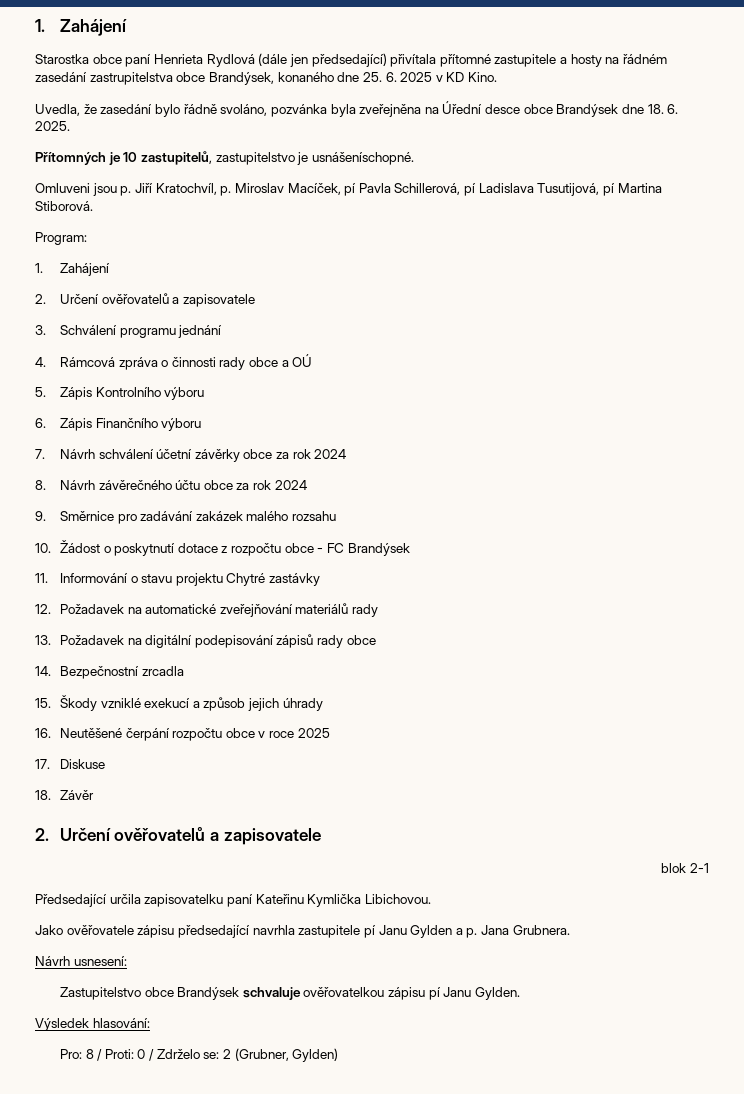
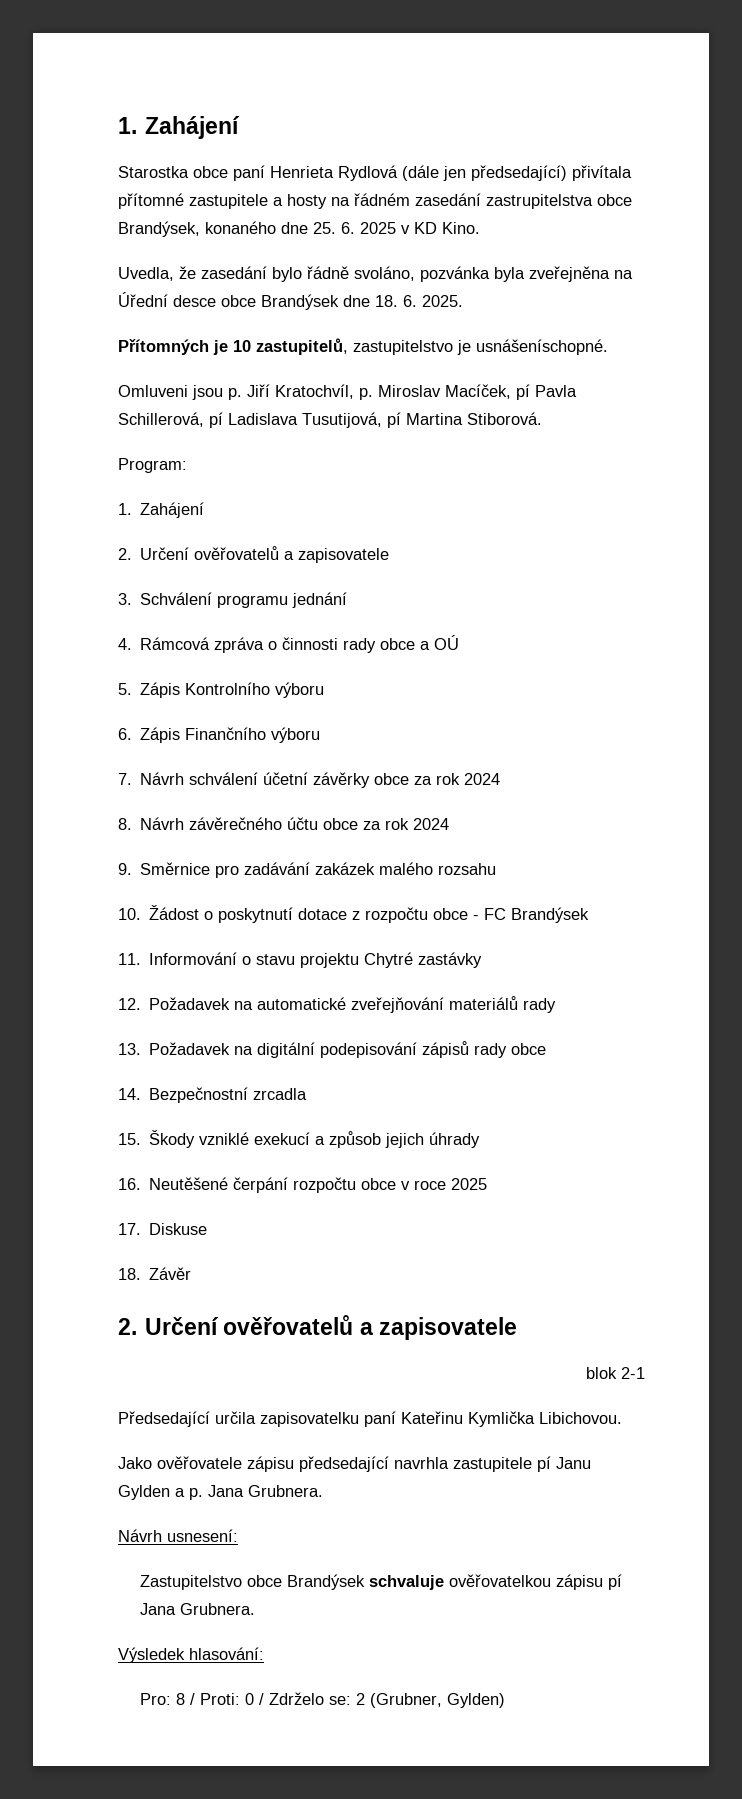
[443,987,521,1000] Janu Gylden. -> [140,1603,256,1615] Jana Grubnera.

